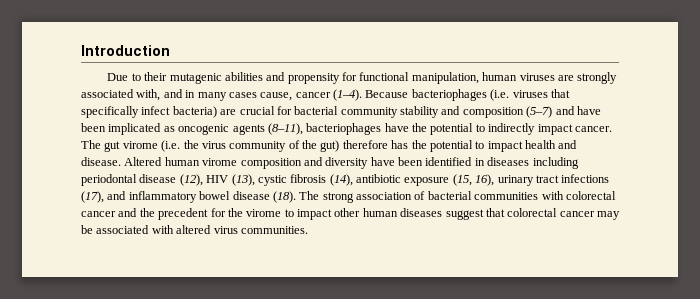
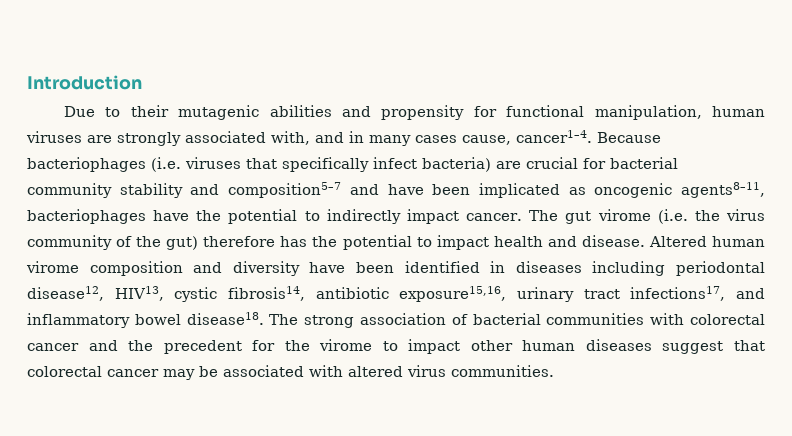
[295,89,362,101] cancer (1–4). -> [516,130,592,143] cancer1–4.
[462,106,553,118] composition (5–7) -> [228,182,342,198] composition5–7
[232,123,303,135] agents (8–11), -> [681,182,765,198] agents8–11,
[139,174,610,186] [81,191,104,203] disease (12), HIV (13), cystic fibrosis (14), antibiotic exposure (15, 16), urinary tract infections (17), -> [27,286,726,302] disease12, HIV13, cystic fibrosis14, antibiotic exposure15,16, urinary tract infections17,
[232,191,296,203] disease (18). -> [186,312,264,325] disease18.

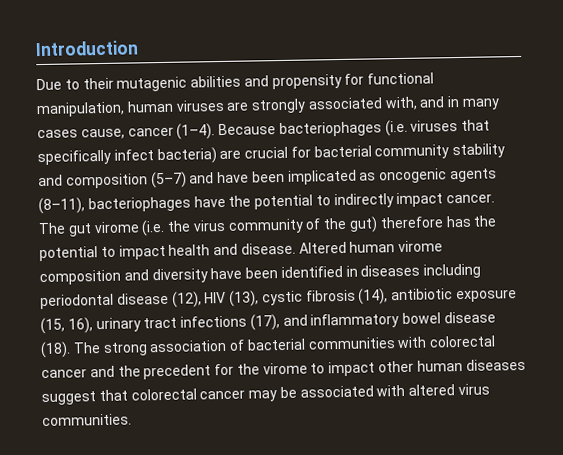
[516,130,592,143] cancer1–4. -> [127,123,216,140] cancer (1–4).
[228,182,342,198] composition5–7 -> [65,171,187,189] composition (5–7)
[681,182,765,198] agents8–11, -> [450,168,498,183] [38,197,85,215] agents (8–11),
[27,286,726,302] disease12, HIV13, cystic fibrosis14, antibiotic exposure15,16, urinary tract infections17, -> [116,288,518,308] [40,314,280,335] disease (12), HIV (13), cystic fibrosis (14), antibiotic exposure (15, 16), urinary tract infections (17),
[186,312,264,325] disease18. -> [444,311,497,324] [40,341,71,359] disease (18).

